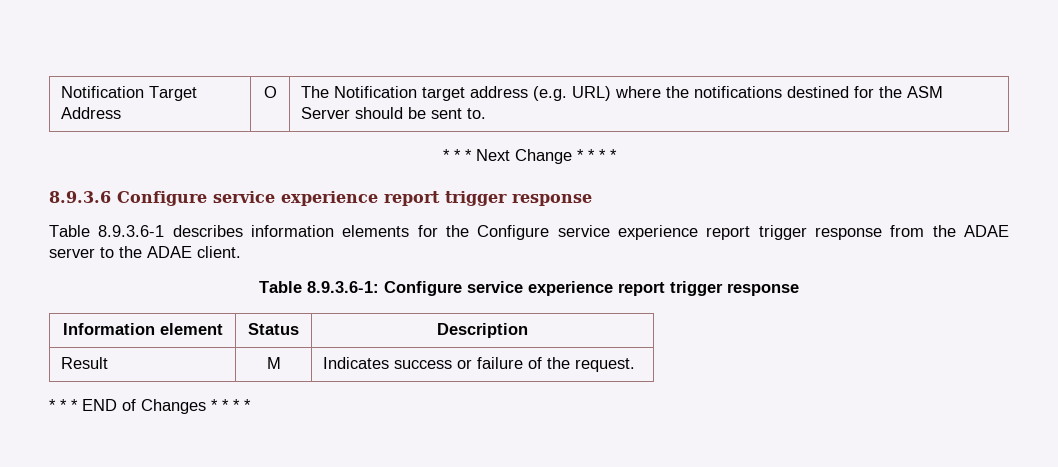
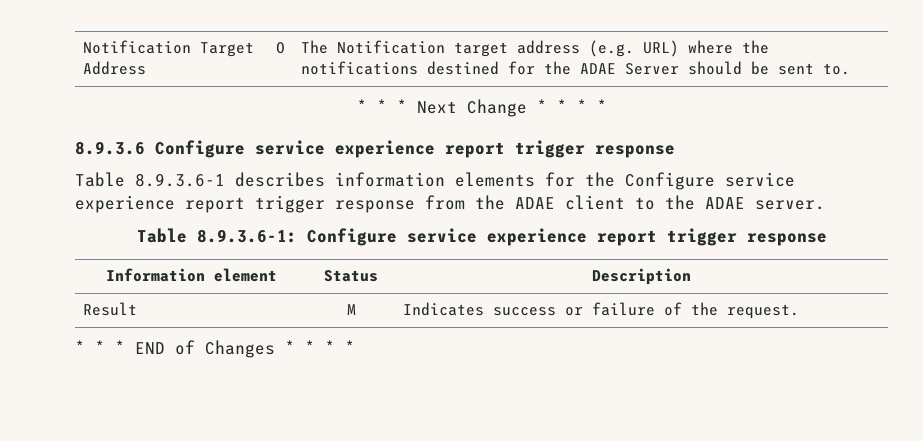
[907,86,944,98] ASM -> [580,63,617,74] ADAE
[49,248,95,258] server -> [565,195,625,210] client
[197,246,241,258] client. -> [755,200,825,210] server.

